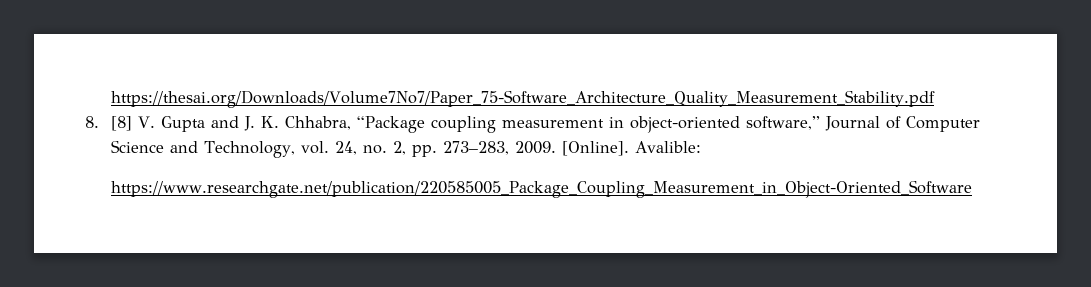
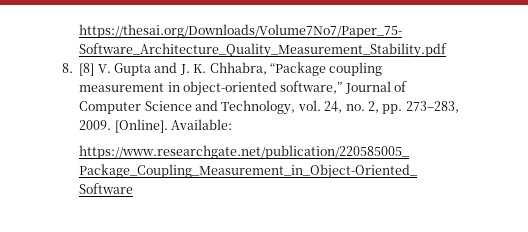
[635,141,702,153] Avalible: -> [171,119,232,130] Available:

